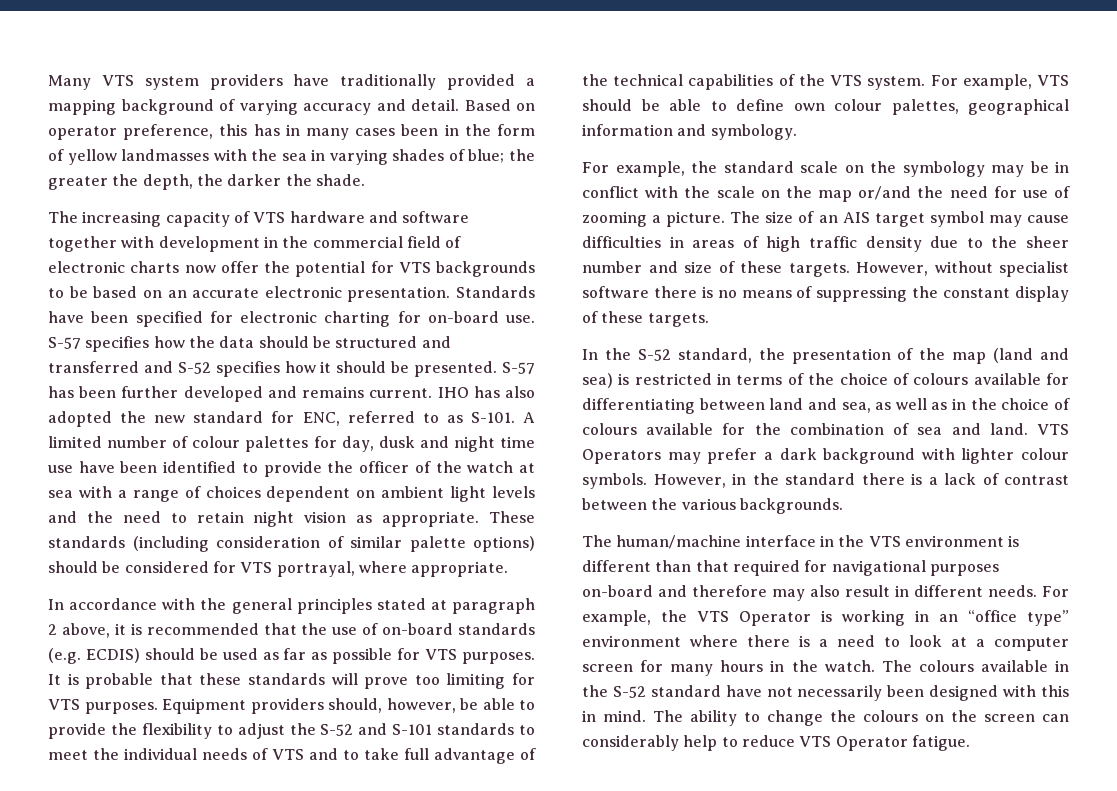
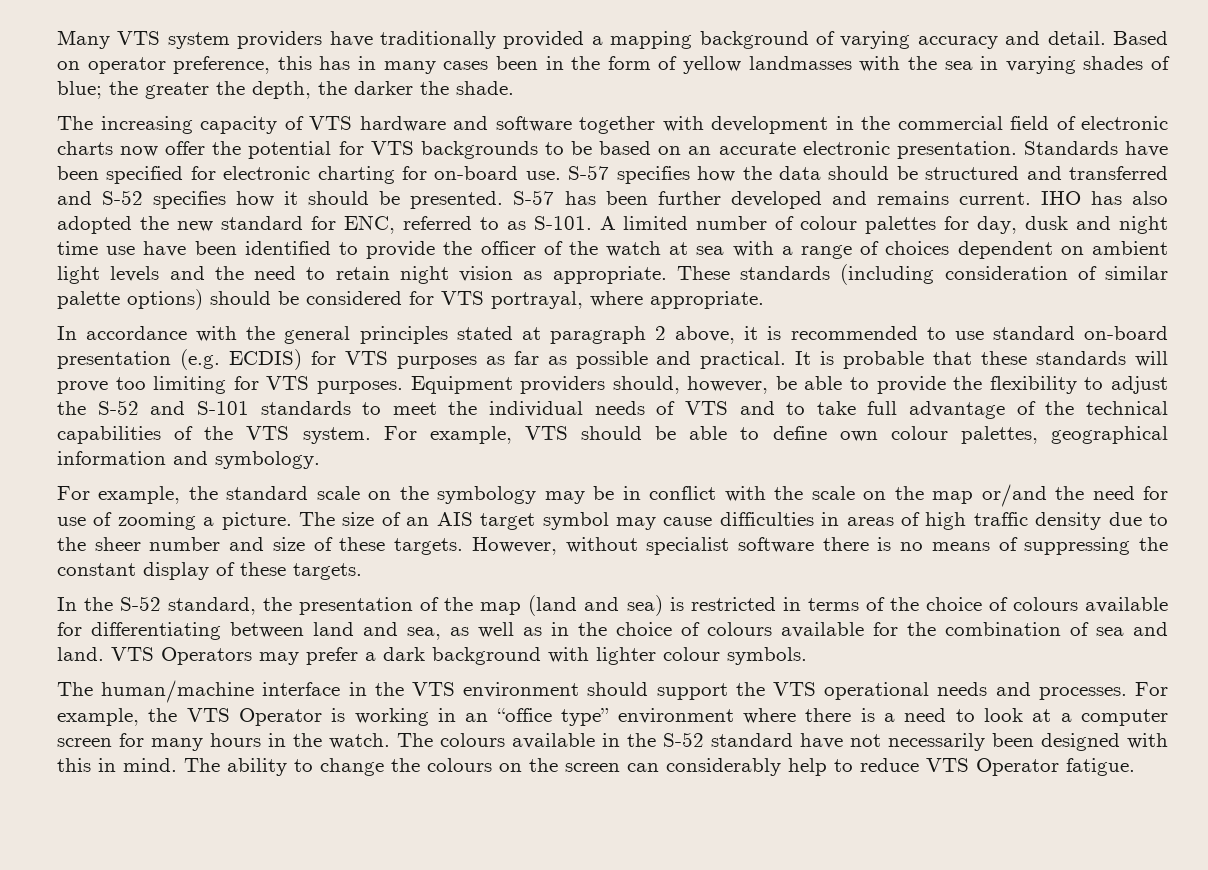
[263,623,535,635] [48,648,258,664] that the use of on-board standards (e.g. ECDIS) should be used -> [926,326,1168,340] [57,349,477,370] to use standard on-board presentation (e.g. ECDIS) for VTS purposes
[397,648,536,664] for VTS purposes. -> [656,351,787,369] and practical.
[653,473,1069,488] [582,498,843,514] However, in the standard there is a lack of contrast between the various backgrounds. -> (807, 656) none
[1008,535,1020,547] [582,560,999,576] [582,585,1037,601] is different than that required for navigational purposes on-board and therefore may also result in different needs. -> [587,682,1127,700] should support the VTS operational needs and processes.

